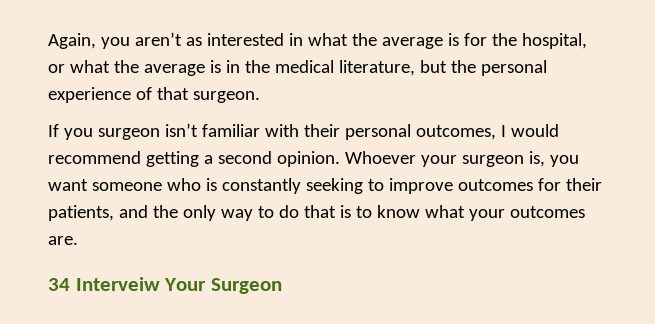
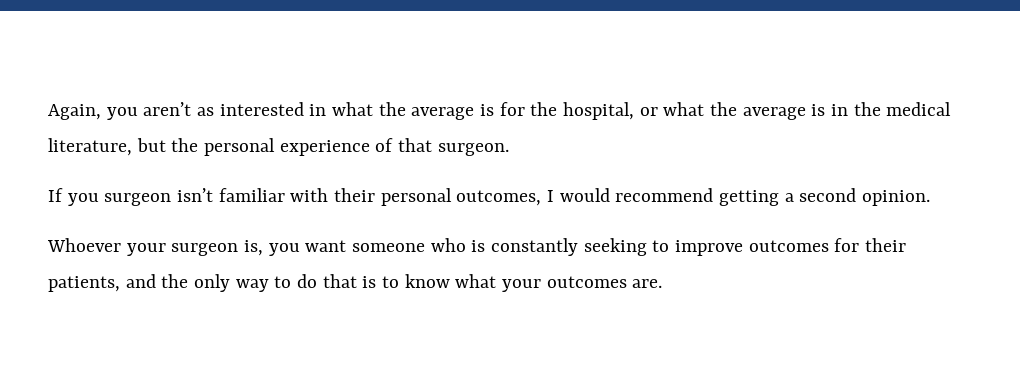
(340, 159) none -> (931, 198) //
[48,277,282,294] // 34 Interveiw Your Surgeon -> (663, 283) none

